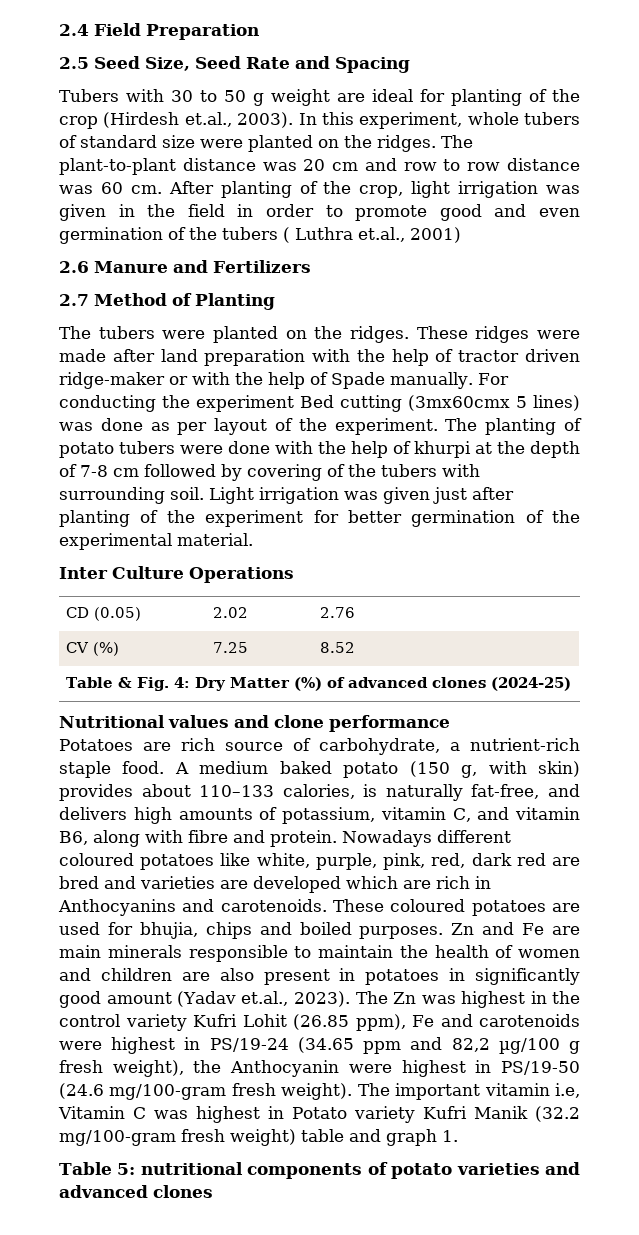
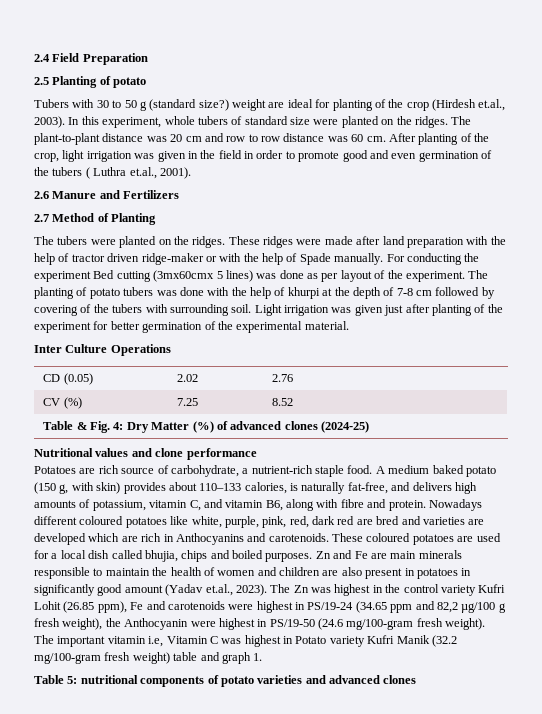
[94,56,410,73] Seed Size, Seed Rate and Spacing -> [52,76,147,88] Planting of potato
(264, 99) none -> [149,99,229,111] (standard size?)
[410,227,461,243] 2001) -> [159,167,191,179] 2001).
[180,445,223,454] were -> [156,290,177,296] was
(133, 928) none -> [51,550,143,559] a local dish called

